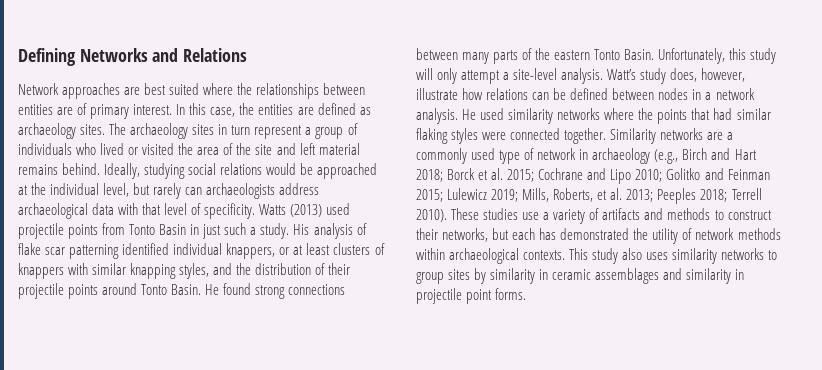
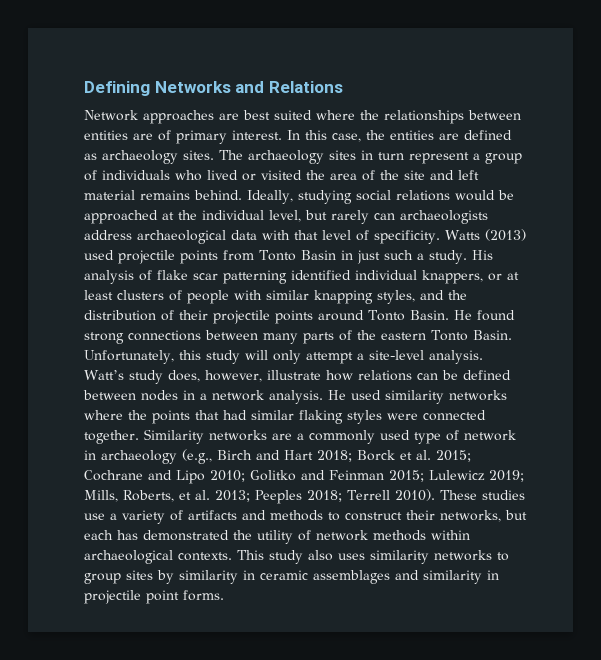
[18,263,64,279] knappers -> [187,290,229,304] people

